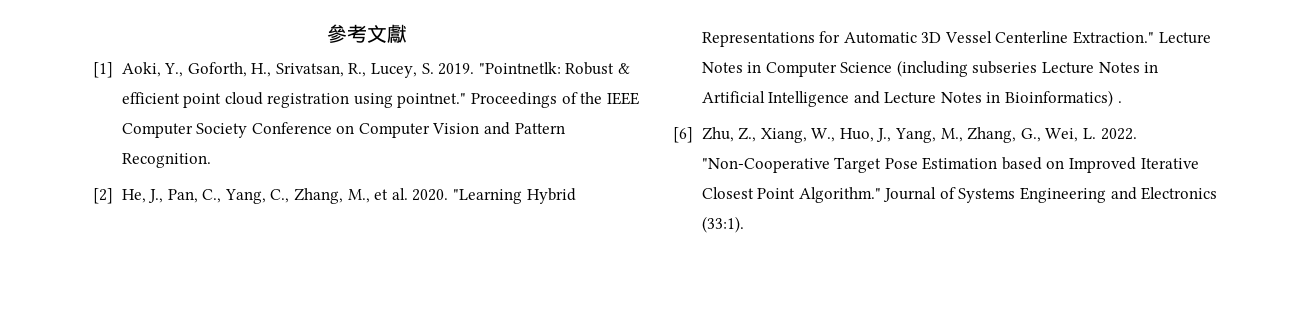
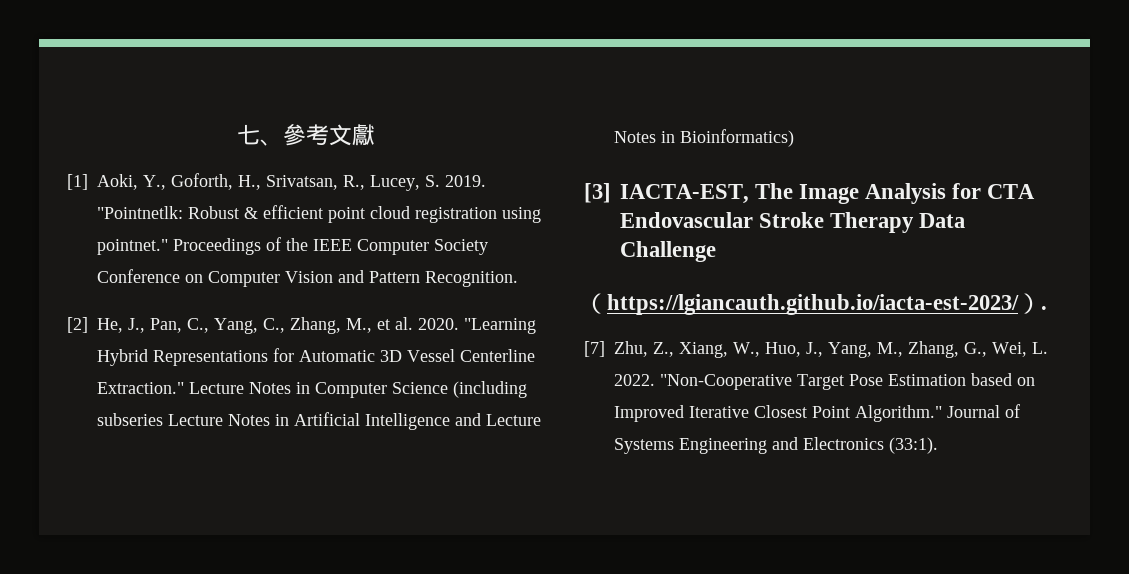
(326, 33) none -> [237,124,283,146] 七、
(1114, 98) none -> [584,183,1036,204] [620,212,966,233] [620,241,716,262] [584,293,1041,315] // [3] IACTA-EST, The Image Analysis for CTA Endovascular Stroke Therapy Data Challenge // （https://lgiancauth.github.io/iacta-est-2023/）
[673,127,693,143] [6] -> [584,341,605,357] [7]

